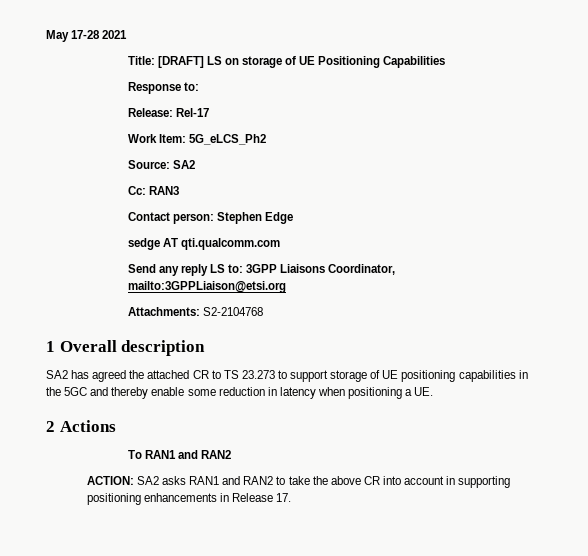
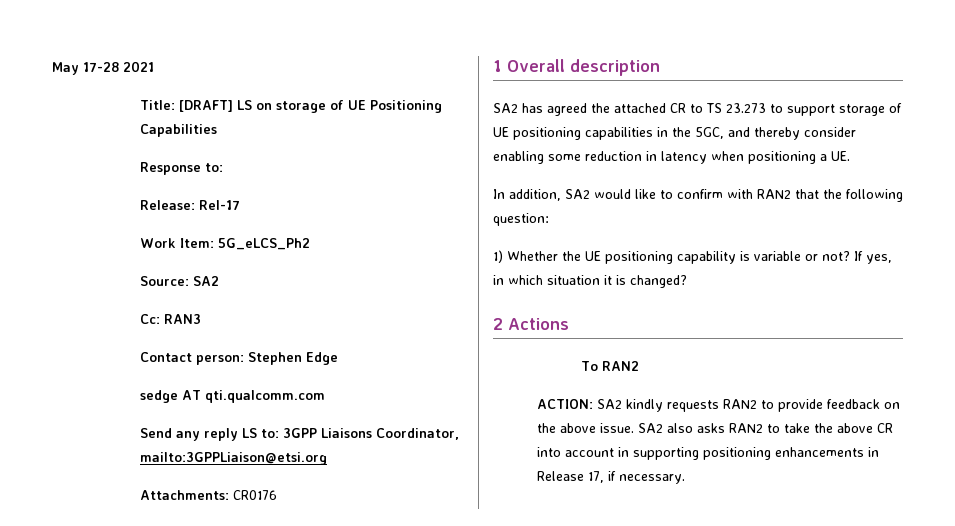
[202,307,263,316] S2-2104768 -> [233,490,278,500] CR0176
[64,387,88,396] 5GC -> [695,127,724,139] 5GC,
[151,387,185,396] enable -> [804,127,856,137] [493,151,544,164] consider enabling
(434, 391) none -> [493,189,903,202] [493,213,549,226] [493,250,892,264] [493,275,687,288] // In addition, SA2 would like to confirm with RAN2 that the following question: // 1) Whether the UE positioning capability is variable or not? If yes, in which situation it is changed?
[144,450,198,459] RAN1 and -> (599, 366) none
[162,476,241,485] asks RAN1 and -> [626,399,901,412] [537,423,726,433] kindly requests RAN2 to provide feedback on the above issue. SA2 also asks
[276,493,292,502] 17. -> [588,471,686,484] 17, if necessary.

